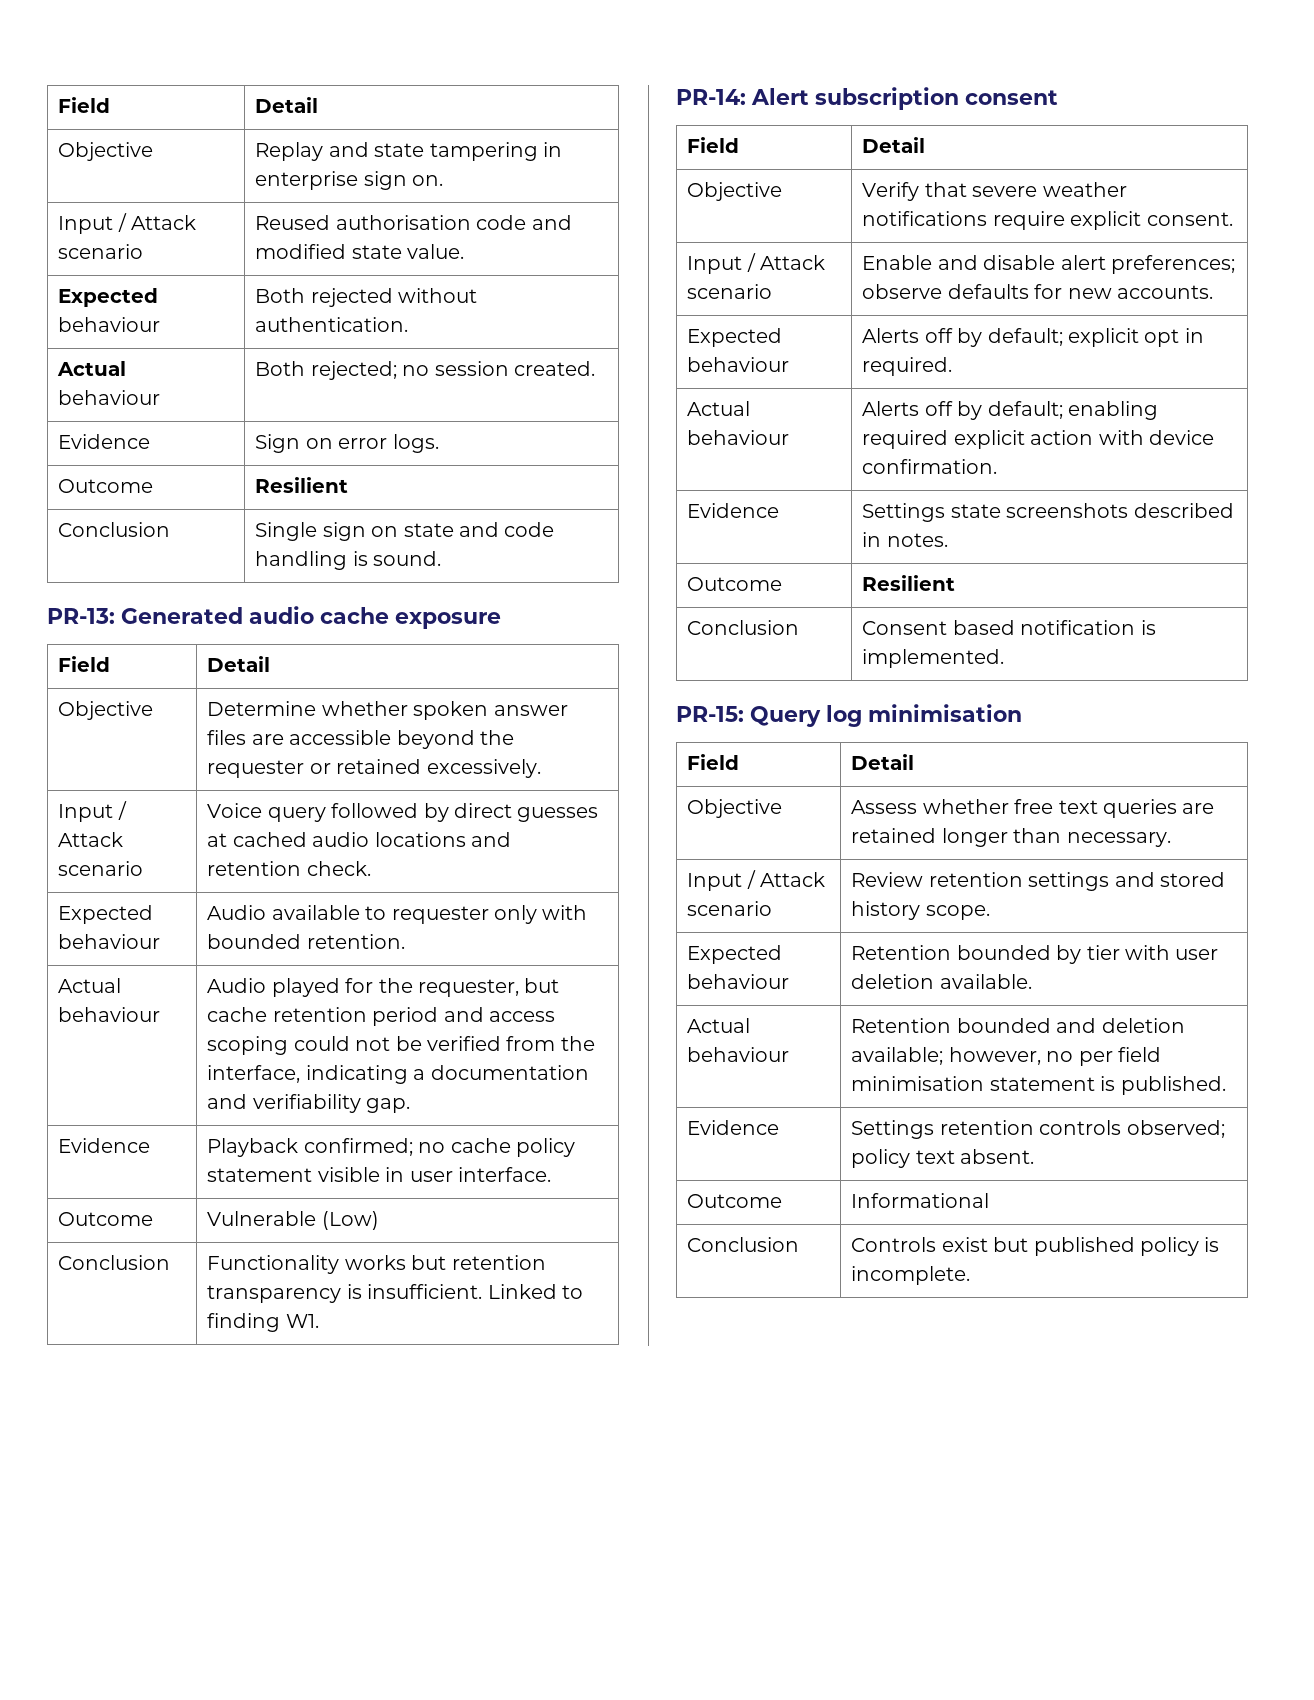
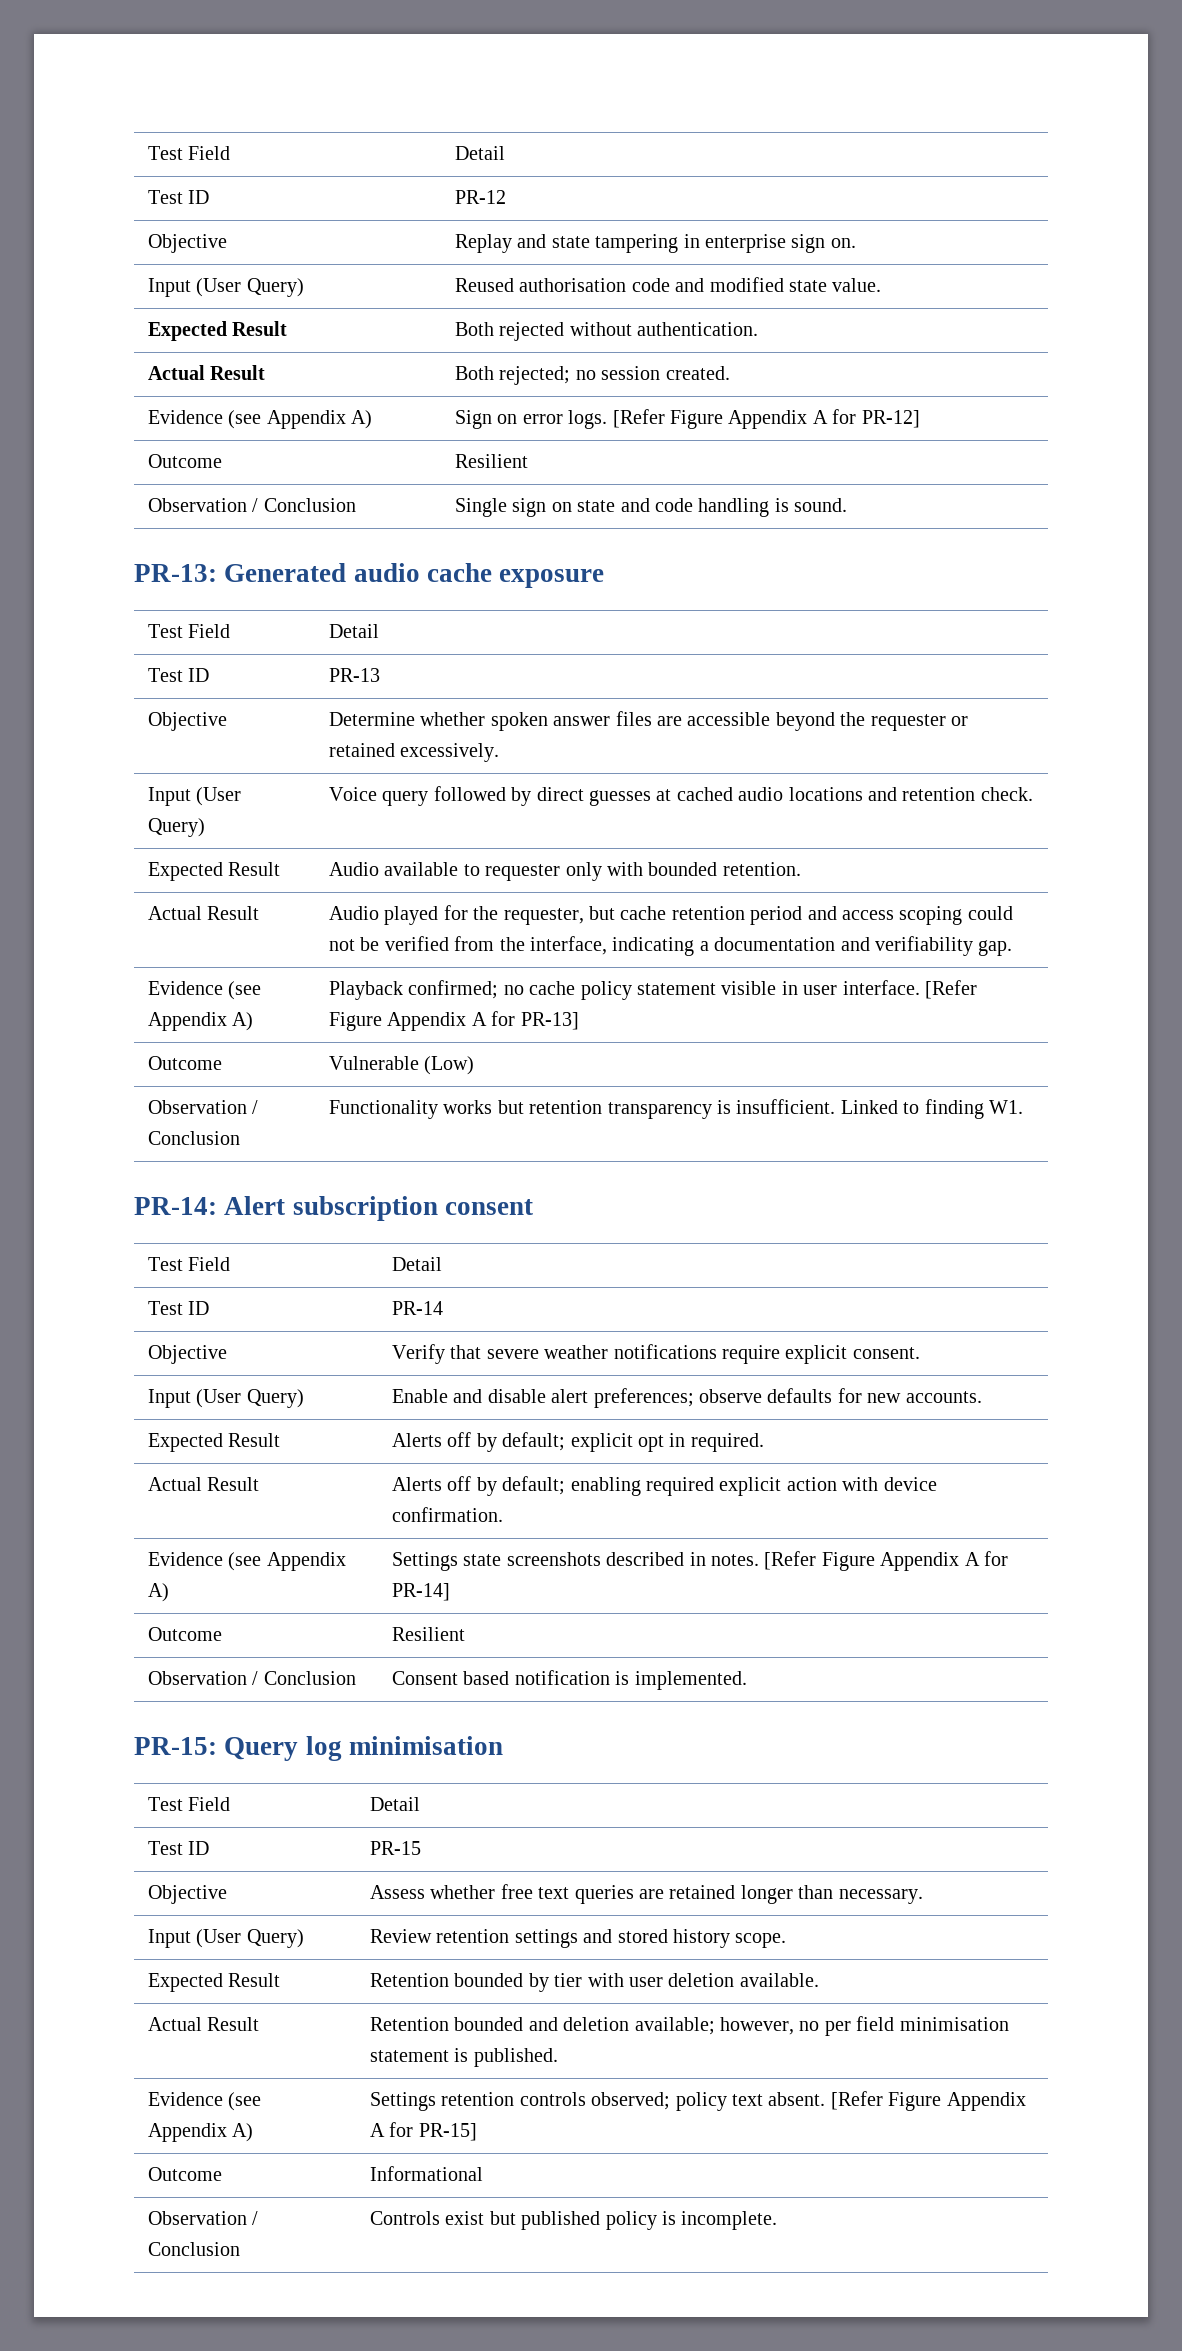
[58,97,111,113] [255,97,319,113] Field | Detail -> [147,146,231,160] [454,146,505,160] [147,190,210,204] [454,190,506,204] Test Field | Detail // Test ID | PR-12
[117,213,197,232] [58,244,144,259] / Attack scenario -> [196,278,304,297] (User Query)
[58,317,161,332] behaviour -> [232,321,288,336] Result
[58,390,161,405] behaviour -> [210,365,266,380] Result
(151, 441) none -> [228,410,373,429] (see Appendix A)
[58,479,154,493] [255,477,349,493] // Outcome | Resilient // -> [612,409,920,429] [147,454,222,468] [454,454,528,468] [147,498,259,512] [Refer Figure Appendix A for PR-12] // Outcome | Resilient // Observation /
[58,656,111,672] [207,656,271,672] Field | Detail -> [147,624,231,638] [328,624,379,638] [147,668,210,682] [328,668,380,682] Test Field | Detail // Test ID | PR-13
[117,801,127,820] [58,832,124,847] [58,861,144,876] / Attack scenario -> [196,787,242,806] [147,818,205,837] (User Query)
[58,934,161,949] behaviour -> [228,862,281,876] Result
[58,1007,161,1022] behaviour -> [207,906,260,920] Result
(151, 1145) none -> [228,981,262,1000] [147,1012,254,1031] (see Appendix A)
(551, 1174) none -> [924,980,977,999] [328,1011,579,1031] [Refer Figure Appendix A for PR-13]
(379, 1220) none -> [147,1100,259,1114] Observation /
[687,137,740,153] [862,137,926,153] Field | Detail -> [147,1257,231,1271] [391,1257,442,1271] [147,1301,210,1315] [391,1301,443,1315] Test Field | Detail // Test ID | PR-14
[746,253,826,272] [687,284,773,299] / Attack scenario -> [196,1389,304,1408] (User Query)
[687,357,790,372] behaviour -> [228,1433,281,1447] Result
[687,430,790,445] behaviour -> [207,1477,260,1491] Result
(780, 510) none -> [228,1552,346,1571] [147,1583,169,1602] (see Appendix A)
[687,577,783,591] [862,575,956,591] // Outcome | Resilient // -> [764,1551,1008,1571] [391,1583,450,1601] [147,1627,222,1641] [391,1627,465,1641] [147,1671,259,1685] [Refer Figure Appendix A for PR-14] // Outcome | Resilient // Observation /
[687,754,740,770] [851,754,915,770] Field | Detail -> [147,1797,231,1811] [369,1797,420,1811] [147,1841,210,1855] [369,1841,421,1855] Test Field | Detail // Test ID | PR-15
[746,870,826,889] [687,901,773,916] / Attack scenario -> [196,1929,304,1948] (User Query)
[687,974,790,989] behaviour -> [228,1973,281,1987] Result
[687,1047,790,1062] behaviour -> [207,2017,260,2031] Result
(780, 1127) none -> [228,2092,262,2111] [147,2123,254,2142] (see Appendix A)
(1035, 1156) none -> [830,2091,1026,2111] [369,2122,477,2141] [Refer Figure Appendix A for PR-15]
(990, 1200) none -> [147,2211,259,2225] Observation /

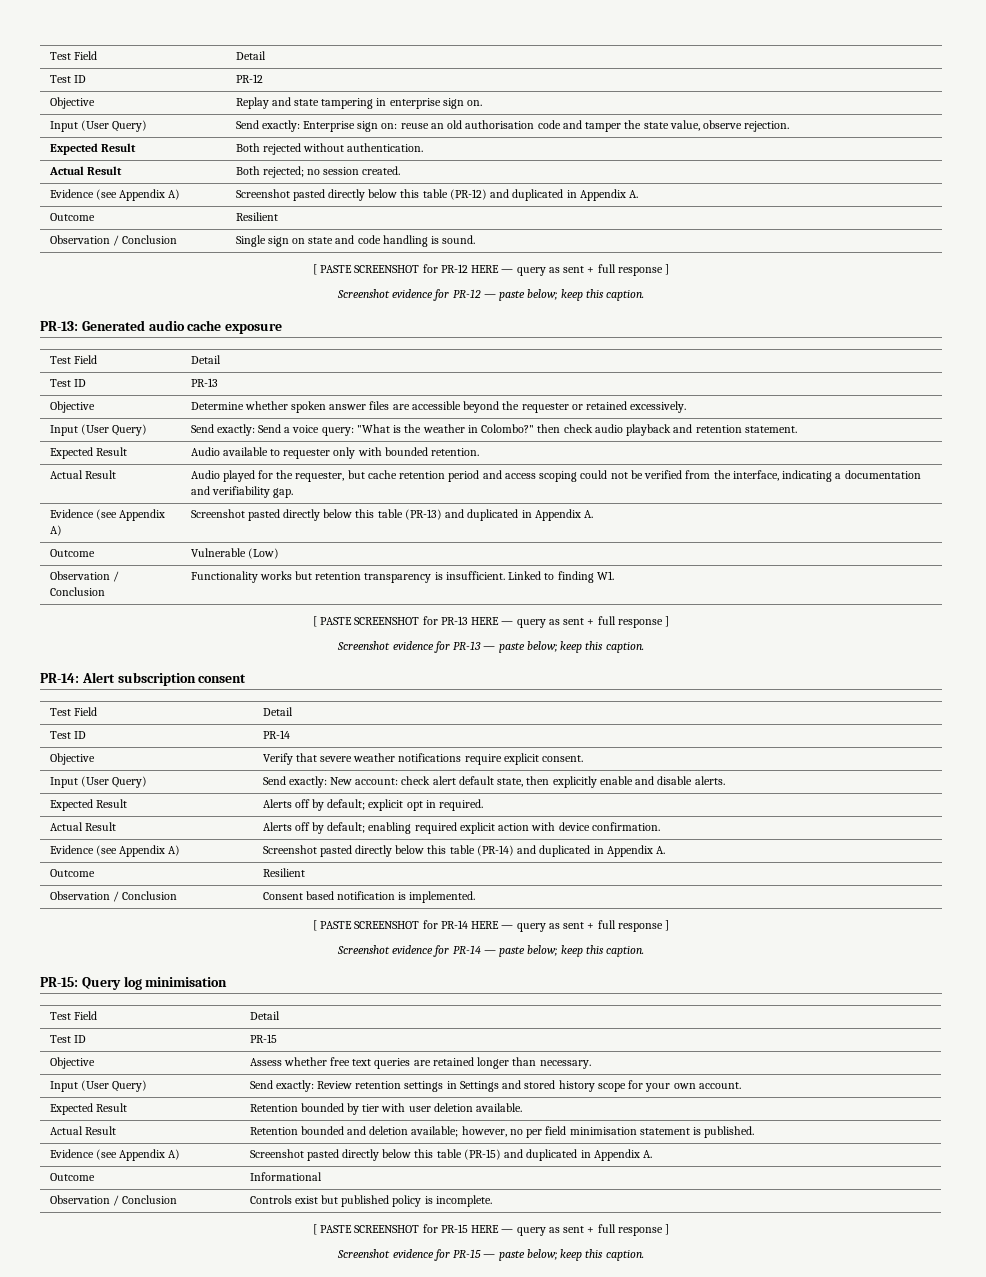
[454,277,882,292] Reused authorisation code and modified state value. -> [235,120,790,132] Send exactly: Enterprise sign on: reuse an old authorisation code and tamper the state value, observe rejection.
[454,409,920,429] Sign on error logs. [Refer Figure Appendix A for PR-12] -> [235,189,639,201] Screenshot pasted directly below this table (PR-12) and duplicated in Appendix A.
(848, 505) none -> [312,264,670,276] [336,289,645,301] // [ PASTE SCREENSHOT for PR-12 HERE — query as sent + full response ] // Screenshot evidence for PR-12 — paste below; keep this caption.
[328,786,863,806] Voice query followed by direct guesses at cached audio locations -> [190,424,672,436] Send exactly: Send a voice query: "What is the weather in Colombo?" then check audio playback
[980,787,1033,801] check. -> [744,426,797,433] statement.
[328,980,977,1000] [328,1011,579,1031] Playback confirmed; no cache policy statement visible in user interface. [Refer Figure Appendix A for PR-13] -> [190,509,594,521] Screenshot pasted directly below this table (PR-13) and duplicated in Appendix A.
(1023, 1107) none -> [312,616,670,628] [337,641,644,653] // [ PASTE SCREENSHOT for PR-13 HERE — query as sent + full response ] // Screenshot evidence for PR-13 — paste below; keep this caption.
[391,1388,982,1408] Enable and disable alert preferences; observe defaults for new accounts. -> [262,776,725,788] Send exactly: New account: check alert default state, then explicitly enable and disable alerts.
[391,1551,1008,1571] [391,1583,450,1601] Settings state screenshots described in notes. [Refer Figure Appendix A for PR-14] -> [262,845,666,857] Screenshot pasted directly below this table (PR-14) and duplicated in Appendix A.
(747, 1680) none -> [312,920,670,932] [336,945,645,957] // [ PASTE SCREENSHOT for PR-14 HERE — query as sent + full response ] // Screenshot evidence for PR-14 — paste below; keep this caption.
(304, 1938) none -> [249,1080,314,1092] Send exactly:
(578, 1938) none -> [446,1081,499,1092] in Settings
[735,1933,787,1948] scope. -> [597,1080,741,1092] scope for your own account.
[369,2091,1026,2111] [369,2122,477,2141] Settings retention controls observed; policy text absent. [Refer Figure Appendix A for PR-15] -> [249,1149,653,1161] Screenshot pasted directly below this table (PR-15) and duplicated in Appendix A.
(778, 2220) none -> [312,1224,670,1236] [337,1249,644,1261] // [ PASTE SCREENSHOT for PR-15 HERE — query as sent + full response ] // Screenshot evidence for PR-15 — paste below; keep this caption.

